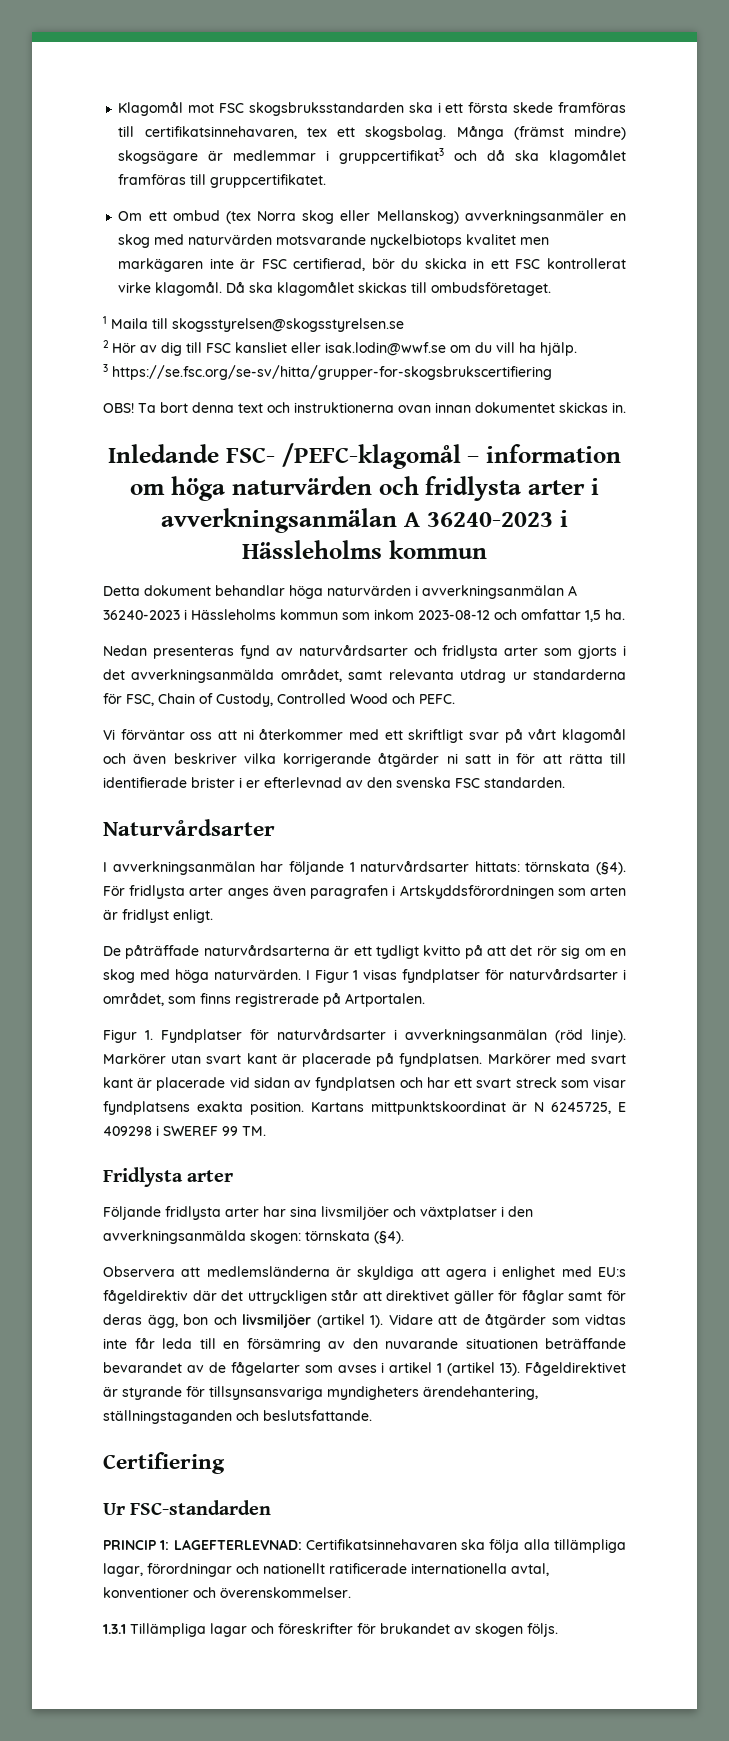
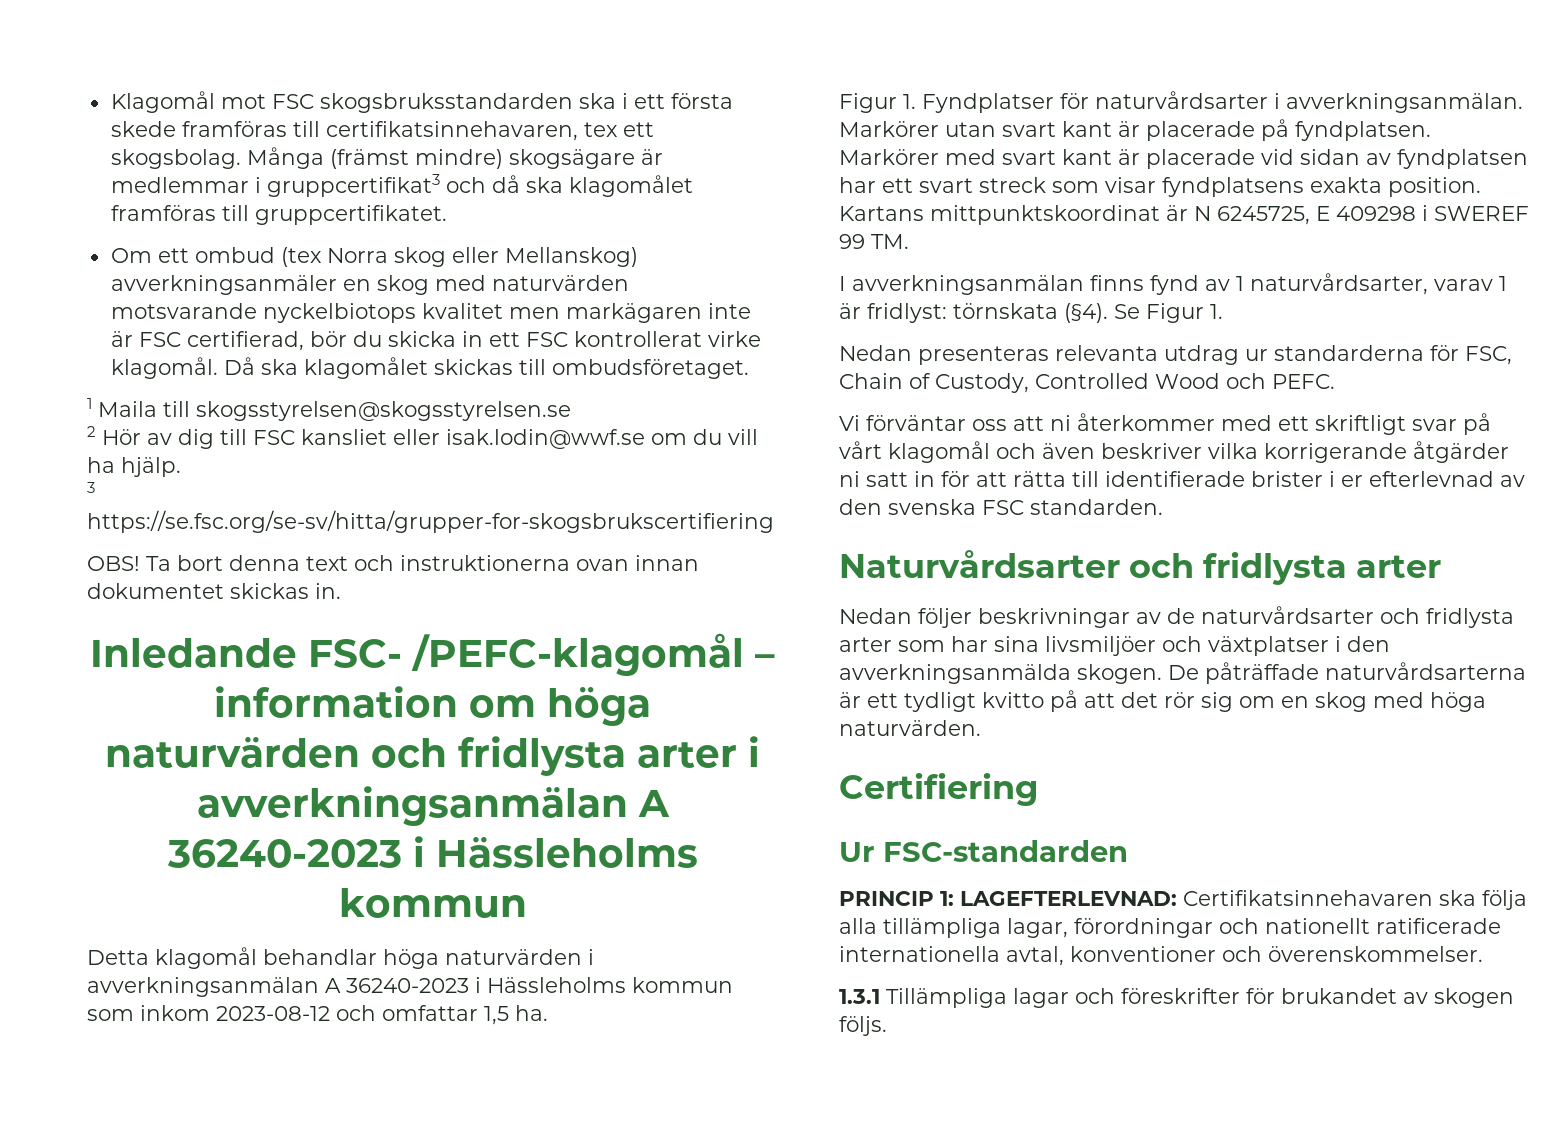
[144,585,211,596] dokument -> [155,947,257,969] klagomål
[103,644,626,659] [103,668,383,683] Nedan presenteras fynd av naturvårdsarter och fridlysta arter som gjorts i det avverkningsanmälda området, samt -> [839,91,1523,113] [839,119,1431,141] [839,149,1528,169] [839,177,1481,197] [839,205,1529,225] [839,234,909,249] [839,273,1507,295] [839,303,1223,323] [839,345,1049,365] Figur 1. Fyndplatser för naturvårdsarter i avverkningsanmälan. Markörer utan svart kant är placerade på fyndplatsen. Markörer med svart kant är placerade vid sidan av fyndplatsen har ett svart streck som visar fyndplatsens exakta position. Kartans mittpunktskoordinat är N 6245725, E 409298 i SWEREF 99 TM. // I avverkningsanmälan finns fynd av 1 naturvårdsarter, varav 1 är fridlyst: törnskata (§4). Se Figur 1. // Nedan presenteras
[103,860,626,875] [103,885,626,899] [103,909,213,923] // I avverkningsanmälan har följande 1 naturvårdsarter hittats: törnskata (§4). För fridlysta arter anges även paragrafen i Artskyddsförordningen som arten är fridlyst enligt. // -> [1129,552,1442,585] [839,606,1514,628] [839,636,1390,656] [839,664,1162,684] och fridlysta arter // Nedan följer beskrivningar av de naturvårdsarter och fridlysta arter som har sina livsmiljöer och växtplatser i den avverkningsanmälda skogen.
[305,968,627,983] [103,992,425,1007] [103,1028,626,1043] [103,1052,626,1067] [103,1077,626,1091] [103,1101,626,1115] [103,1125,266,1136] [103,1167,234,1187] [103,1206,533,1220] [103,1230,404,1244] [103,1266,627,1280] [103,1289,626,1304] [103,1313,626,1328] [103,1337,626,1352] [103,1361,627,1376] [103,1386,538,1400] [103,1410,372,1424] I Figur 1 visas fyndplatser för naturvårdsarter i området, som finns registrerade på Artportalen. // Figur 1. Fyndplatser för naturvårdsarter i avverkningsanmälan (röd linje). Markörer utan svart kant är placerade på fyndplatsen. Markörer med svart kant är placerade vid sidan av fyndplatsen och har ett svart streck som visar fyndplatsens exakta position. Kartans mittpunktskoordinat är N 6245725, E 409298 i SWEREF 99 TM. // Fridlysta arter // Följande fridlysta arter har sina livsmiljöer och växtplatser i den avverkningsanmälda skogen: törnskata (§4). // Observera att medlemsländerna är skyldiga att agera i enlighet med EU:s fågeldirektiv där det uttryckligen står att direktivet gäller för fåglar samt för deras ägg, bon och livsmiljöer (artikel 1). Vidare att de åtgärder som vidtas inte får leda till en försämring av den nuvarande situationen beträffande bevarandet av de fågelarter som avses i artikel 1 (artikel 13). Fågeldirektivet är styrande för tillsynsansvariga myndigheters ärendehantering, ställningstaganden och beslutsfattande. -> (981, 728) none

